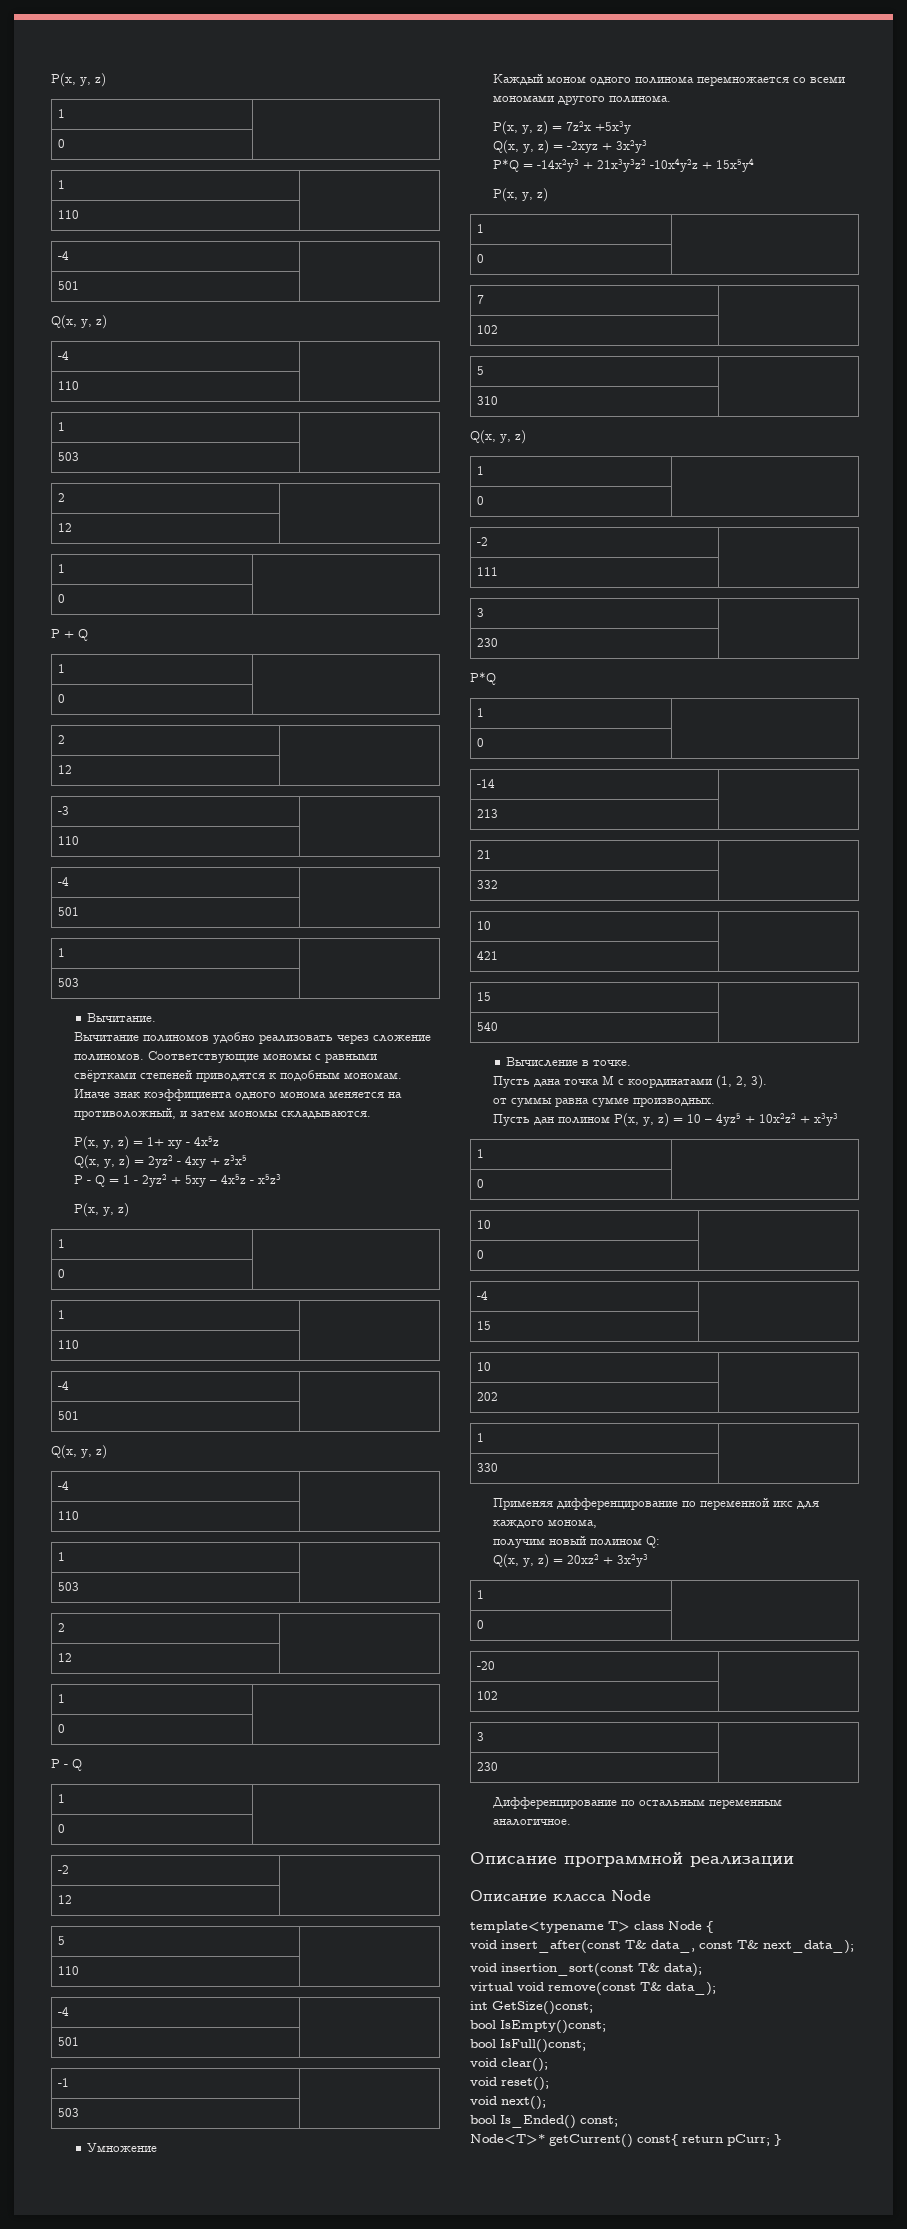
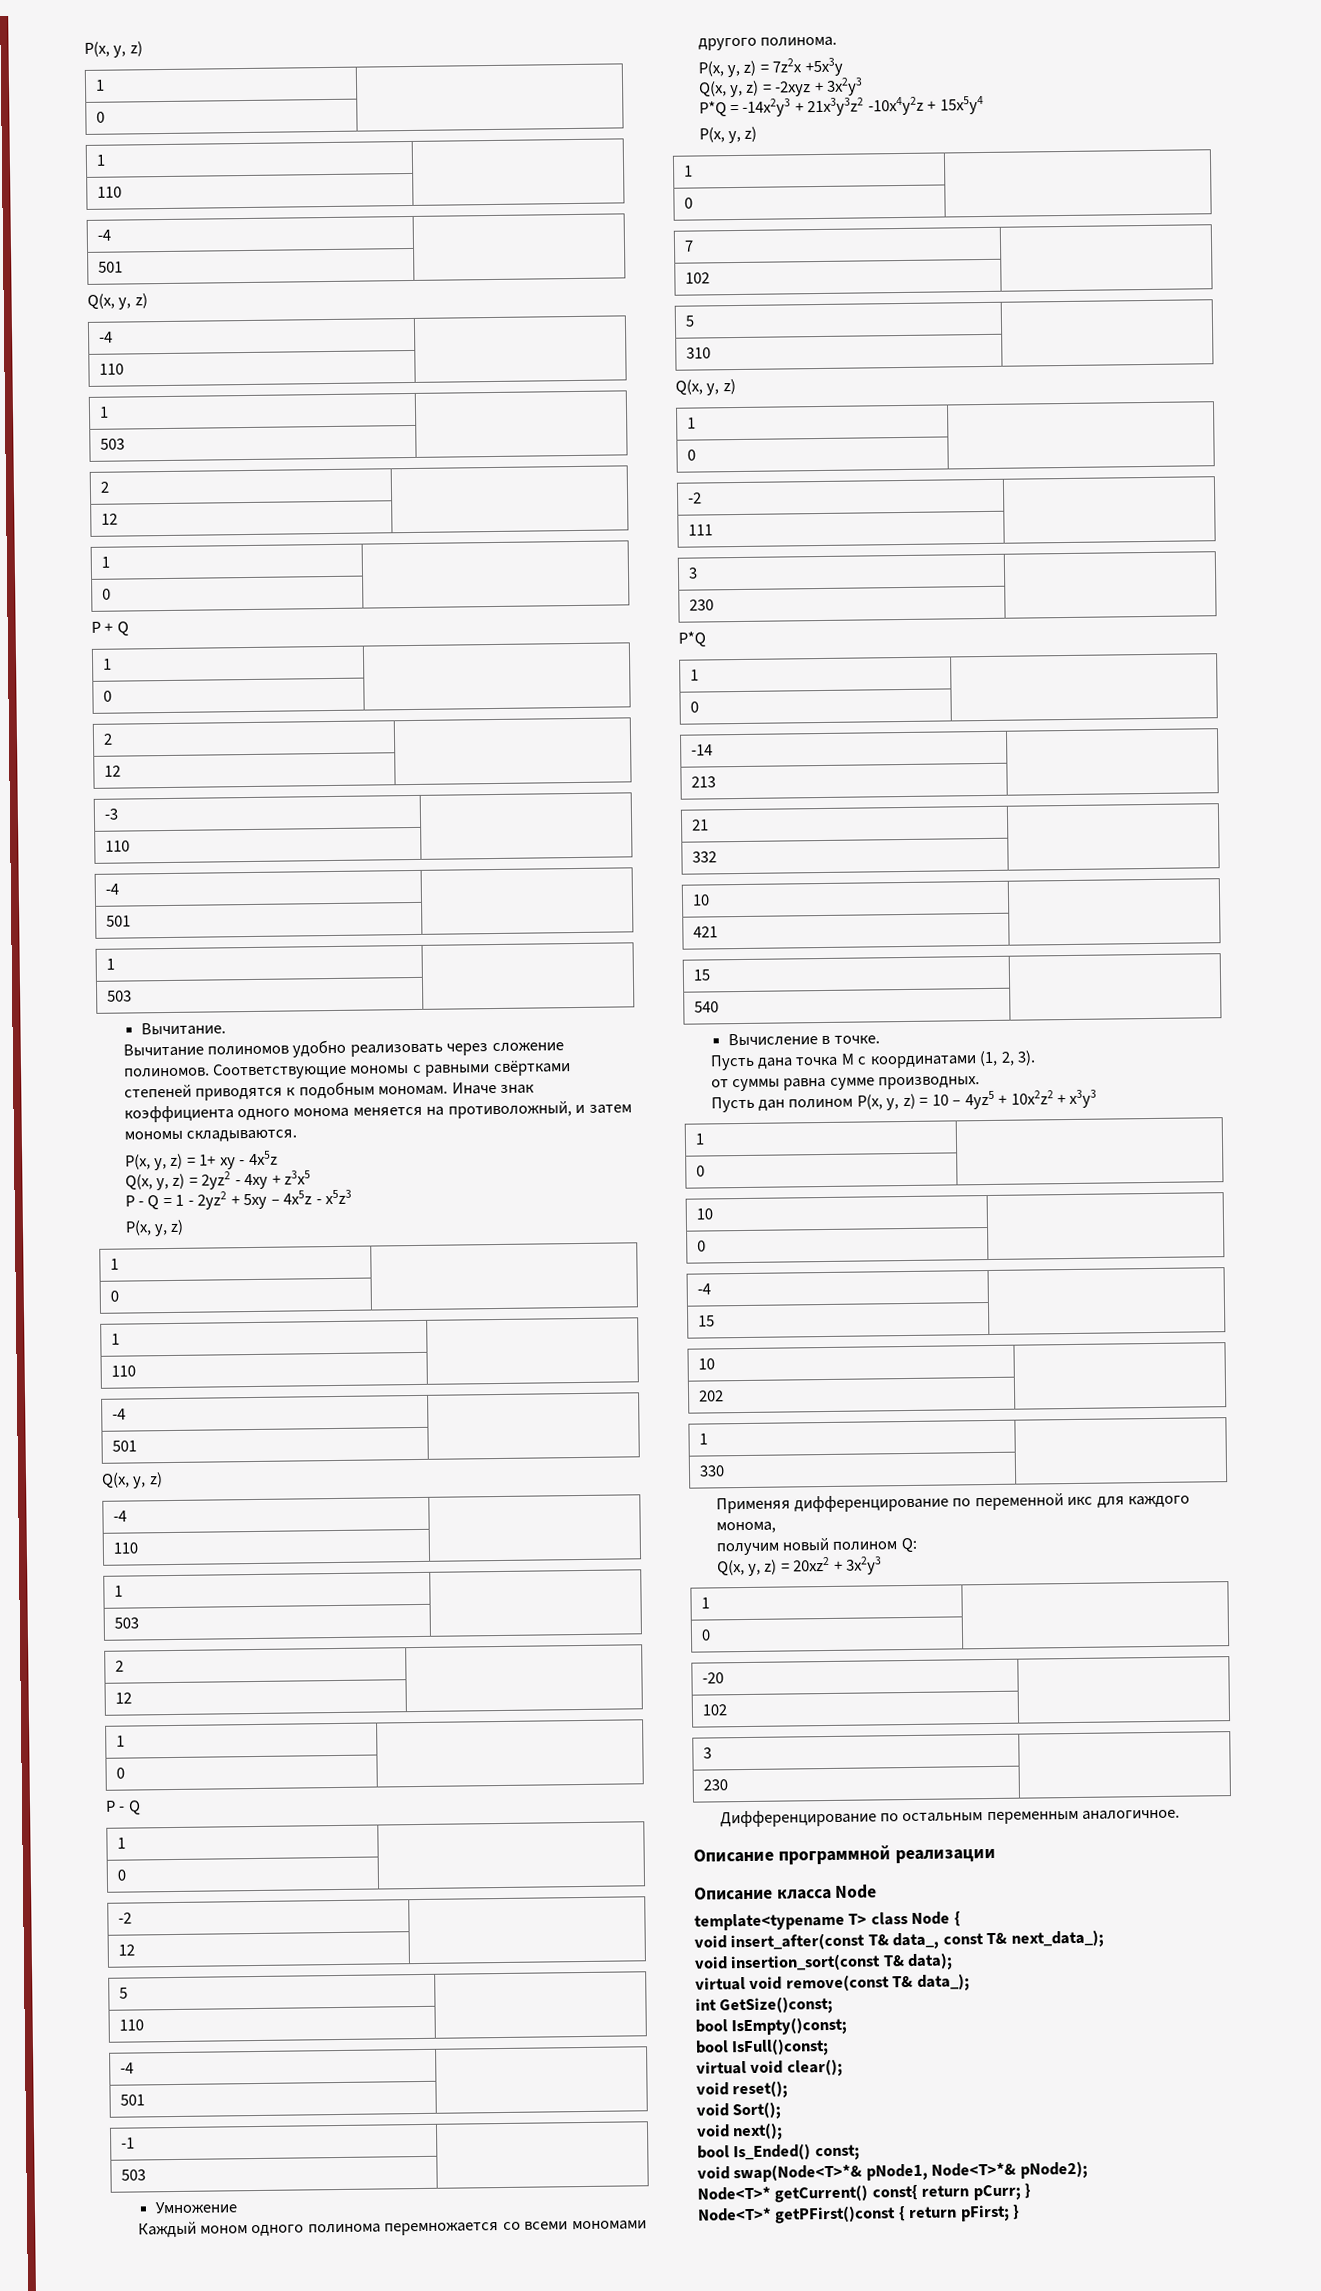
(586, 2046) none -> [696,2061,747,2075] virtual
(549, 2084) none -> [696,2101,782,2120] // void Sort();
(618, 2121) none -> [697,2160,1088,2183] // void swap(Node<T>*& pNode1, Node<T>*& pNode2);
(781, 2140) none -> [697,2204,1021,2224] // Node<T>* getPFirst()const { return pFirst; }

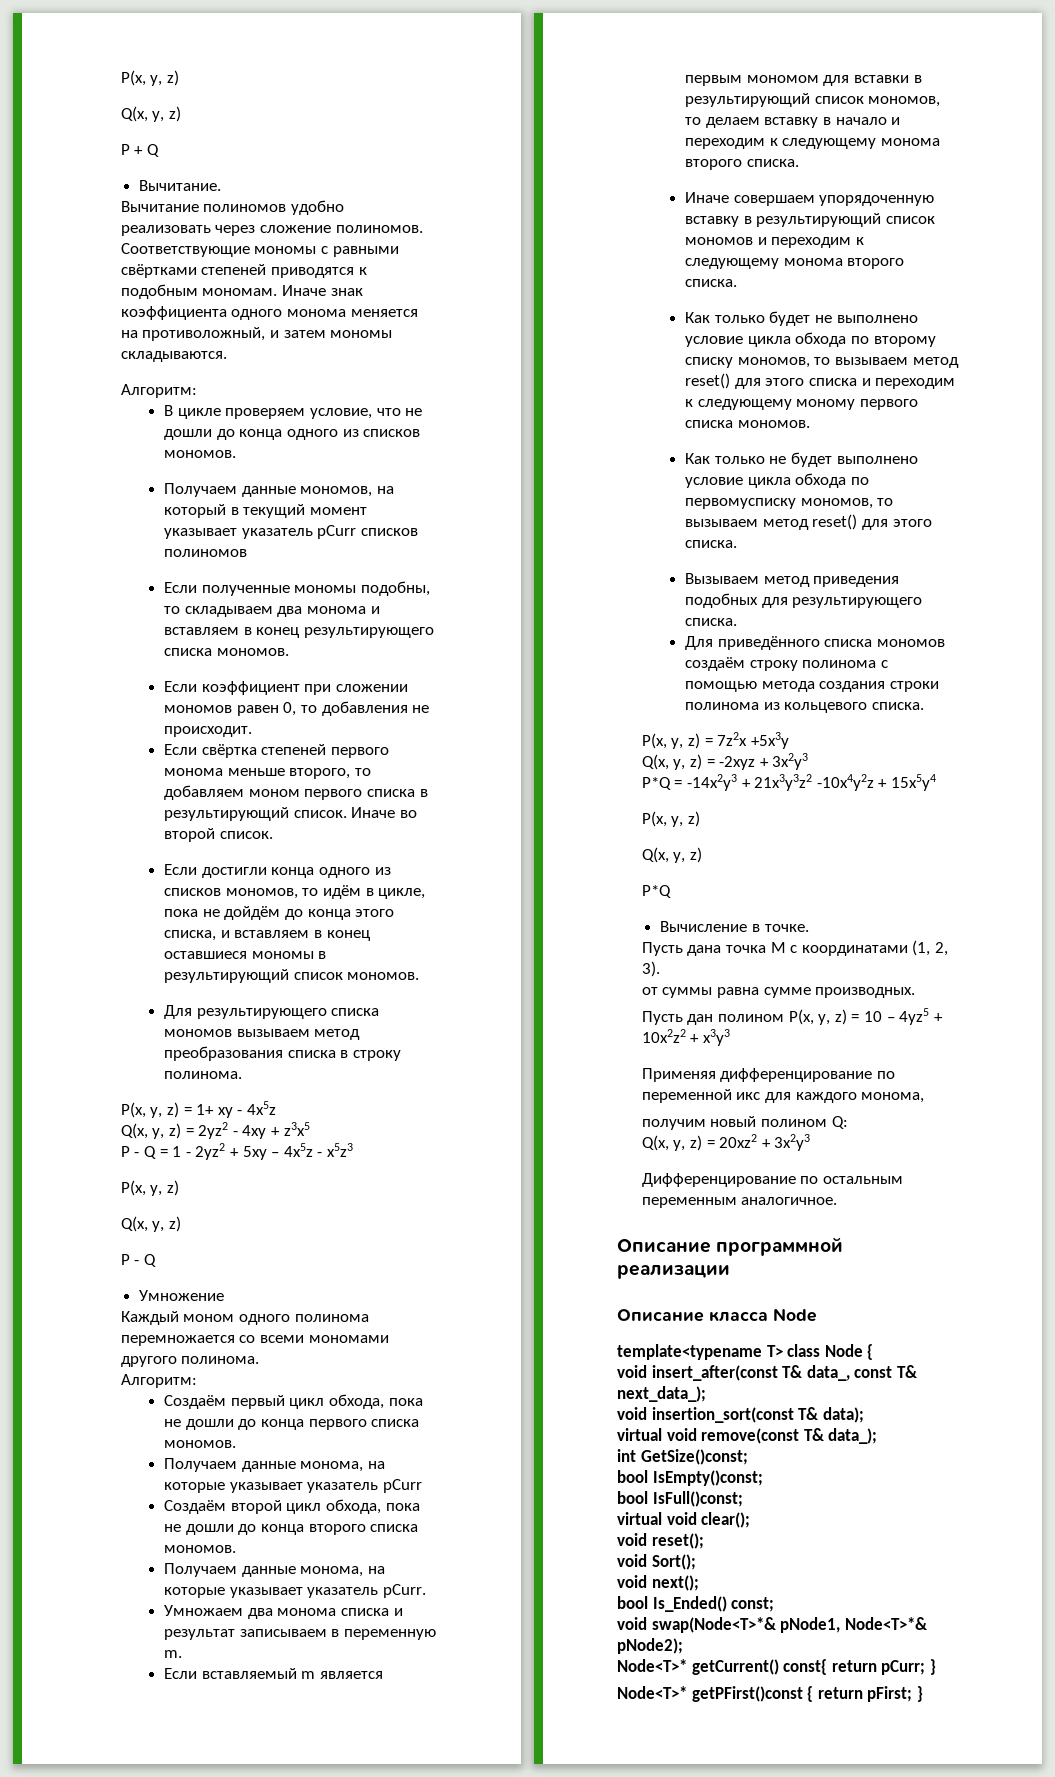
[84,41,143,58] [95,79,106,91] [96,111,106,123] [96,154,106,166] [97,186,123,198] [97,229,112,241] [98,261,124,273] [87,293,148,310] [99,331,114,343] [99,363,125,375] [99,406,110,418] [100,438,126,450] [100,481,110,493] [101,513,119,525] [101,556,111,568] [102,588,112,600] [91,621,129,636] [103,658,113,670] [103,690,113,702] [103,733,114,745] [104,765,122,777] [104,808,119,820] [105,840,131,852] [105,883,120,895] [106,915,132,927] [106,958,116,970] [107,990,133,1002] P(x, y, z) // 1 | // 0 | // 1 | // 110 | // -4 | // 501 | // Q(x, y, z) // -4 | // 110 | // 1 | // 503 | // 2 | // 12 | // 1 | // 0 | // P + Q // 1 | // 0 | // 2 | // 12 | // -3 | // 110 | // -4 | // 501 | // 1 | // 503 | -> [120,70,179,86] [120,106,181,122] [120,144,159,157] P(x, y, z) // Q(x, y, z) // P + Q
(298, 1135) none -> [120,384,197,398] [164,405,423,419] [164,429,421,440] [164,450,237,458] [164,483,395,497] [164,504,368,518] [164,525,419,539] [164,549,248,557] [164,581,431,596] [164,606,380,617] [164,627,435,638] [164,648,289,656] [164,681,409,695] [164,701,430,716] [164,726,253,737] [164,744,390,758] [164,768,372,779] [164,785,428,800] [164,807,418,821] [164,828,273,842] [164,864,391,878] [164,885,426,899] [164,906,395,920] [164,930,370,941] [164,951,327,959] [164,969,420,983] [164,1005,380,1019] [164,1029,361,1040] [164,1046,402,1061] [164,1071,243,1079] // Алгоритм: // В цикле проверяем условие, что не дошли до конца одного из списков мономов. // Получаем данные мономов, на который в текущий момент указывает указатель pCurr списков полиномов // Если полученные мономы подобны, то складываем два монома и вставляем в конец результирующего списка мономов. // Если коэффициент при сложении мономов равен 0, то добавления не происходит. // Если свёртка степеней первого монома меньше второго, то добавляем моном первого списка в результирующий список. Иначе во второй список. // Если достигли конца одного из списков мономов, то идём в цикле, пока не дойдём до конца этого списка, и вставляем в конец оставшиеся мономы в результирующий список мономов. // Для результирующего списка мономов вызываем метод преобразования списка в строку полинома.
[110,1258,120,1270] [110,1290,120,1302] [111,1333,121,1345] [111,1365,137,1377] [112,1408,127,1420] [112,1440,138,1452] [101,1472,163,1489] [113,1510,128,1522] [113,1542,139,1554] [114,1585,124,1597] [114,1617,140,1629] [115,1660,125,1672] [115,1692,133,1704] [116,1735,126,1747] [116,1767,126,1779] [105,1800,141,1815] [117,1837,127,1849] [117,1869,127,1881] [118,1912,133,1924] [118,1944,136,1956] [119,1987,129,1999] [119,2019,145,2031] [120,2062,135,2074] [120,2094,146,2106] [121,2137,136,2149] [121,2169,147,2181] // 1 | // 0 | // 1 | // 110 | // -4 | // 501 | // Q(x, y, z) // -4 | // 110 | // 1 | // 503 | // 2 | // 12 | // 1 | // 0 | // P - Q // 1 | // 0 | // -2 | // 12 | // 5 | // 110 | // -4 | // 501 | // -1 | // 503 | -> [120,1216,181,1232] [120,1254,156,1267] // Q(x, y, z) // P - Q
(838, 41) none -> [120,1374,197,1388] [164,1394,423,1409] [164,1419,420,1430] [164,1440,237,1448] [164,1458,386,1472] [164,1479,423,1493] [164,1499,420,1514] [164,1524,419,1535] [164,1545,237,1553] [164,1563,386,1577] [164,1584,427,1598] [164,1605,403,1619] [164,1629,437,1640] [164,1650,183,1658] [164,1668,384,1679] [685,75,922,86] [685,93,941,107] [685,117,901,128] [685,138,941,149] [685,159,799,170] [685,192,935,206] [685,213,936,227] [685,237,865,248] [685,258,905,269] [685,279,738,287] [685,311,918,326] [685,332,936,347] [685,357,959,368] [685,373,956,389] [685,399,919,410] [685,420,810,428] [685,452,918,467] [685,473,870,488] [685,498,894,509] [685,514,932,530] [685,540,738,548] [685,573,900,587] [685,593,923,608] [685,618,738,626] [685,636,946,650] [685,657,889,671] [685,681,940,692] [685,702,925,713] // Алгоритм: // Создаём первый цикл обхода, пока не дошли до конца первого списка мономов. // Получаем данные монома, на которые указывает указатель pCurr // Создаём второй цикл обхода, пока не дошли до конца второго списка мономов. // Получаем данные монома, на которые указывает указатель pCurr. // Умножаем два монома списка и результат записываем в переменную m. // Если вставляемый m является первым мономом для вставки в результирующий список мономов, то делаем вставку в начало и переходим к следующему монома второго списка. // Иначе совершаем упорядоченную вставку в результирующий список мономов и переходим к следующему монома второго списка. // Как только будет не выполнено условие цикла обхода по второму списку мономов, то вызываем метод reset() для этого списка и переходим к следующему моному первого списка мономов. // Как только не будет выполнено условие цикла обхода по первомусписку мономов, то вызываем метод reset() для этого списка. // Вызываем метод приведения подобных для результирующего списка. // Для приведённого списка мономов создаём строку полинома с помощью метода создания строки полинома из кольцевого списка.
[684,165,694,177] [684,197,694,209] [684,240,695,252] [685,272,711,284] [685,315,695,327] [686,347,712,359] [675,379,736,396] [687,417,697,429] [687,449,697,461] [688,492,703,504] [688,524,714,536] [688,567,699,579] [689,599,715,611] [678,631,706,647] [690,669,700,681] [690,701,700,713] [691,744,714,756] [691,776,717,788] [692,819,710,831] [692,851,718,863] [692,894,711,906] [693,926,719,938] [693,969,711,981] [694,1001,720,1013] // 1 | // 0 | // 7 | // 102 | // 5 | // 310 | // Q(x, y, z) // 1 | // 0 | // -2 | // 111 | // 3 | // 230 | // P*Q // 1 | // 0 | // -14 | // 213 | // 21 | // 332 | // 10 | // 421 | // 15 | // 540 | -> [641,847,702,863] [641,885,671,898] // Q(x, y, z) // P*Q
[695,1133,705,1145] [696,1165,706,1177] [696,1208,714,1220] [697,1240,707,1252] [697,1283,712,1295] [698,1315,716,1327] [698,1358,716,1370] [698,1390,725,1402] [699,1433,709,1445] [699,1465,726,1477] // 1 | // 0 | // 10 | // 0 | // -4 | // 15 | // 10 | // 202 | // 1 | // 330 | -> (730, 1037) none
[701,1597,711,1609] [701,1629,712,1641] [702,1672,725,1684] [702,1704,728,1716] [703,1747,713,1759] [703,1779,729,1791] // 1 | // 0 | // -20 | // 102 | // 3 | // 230 | -> (811, 1142) none

